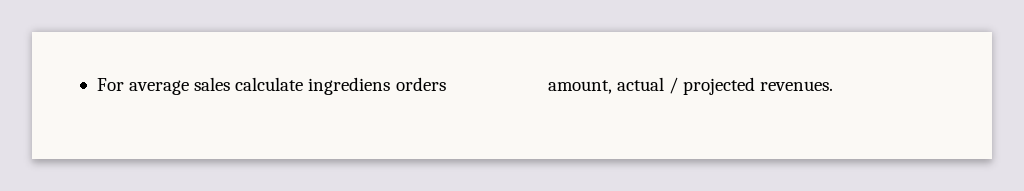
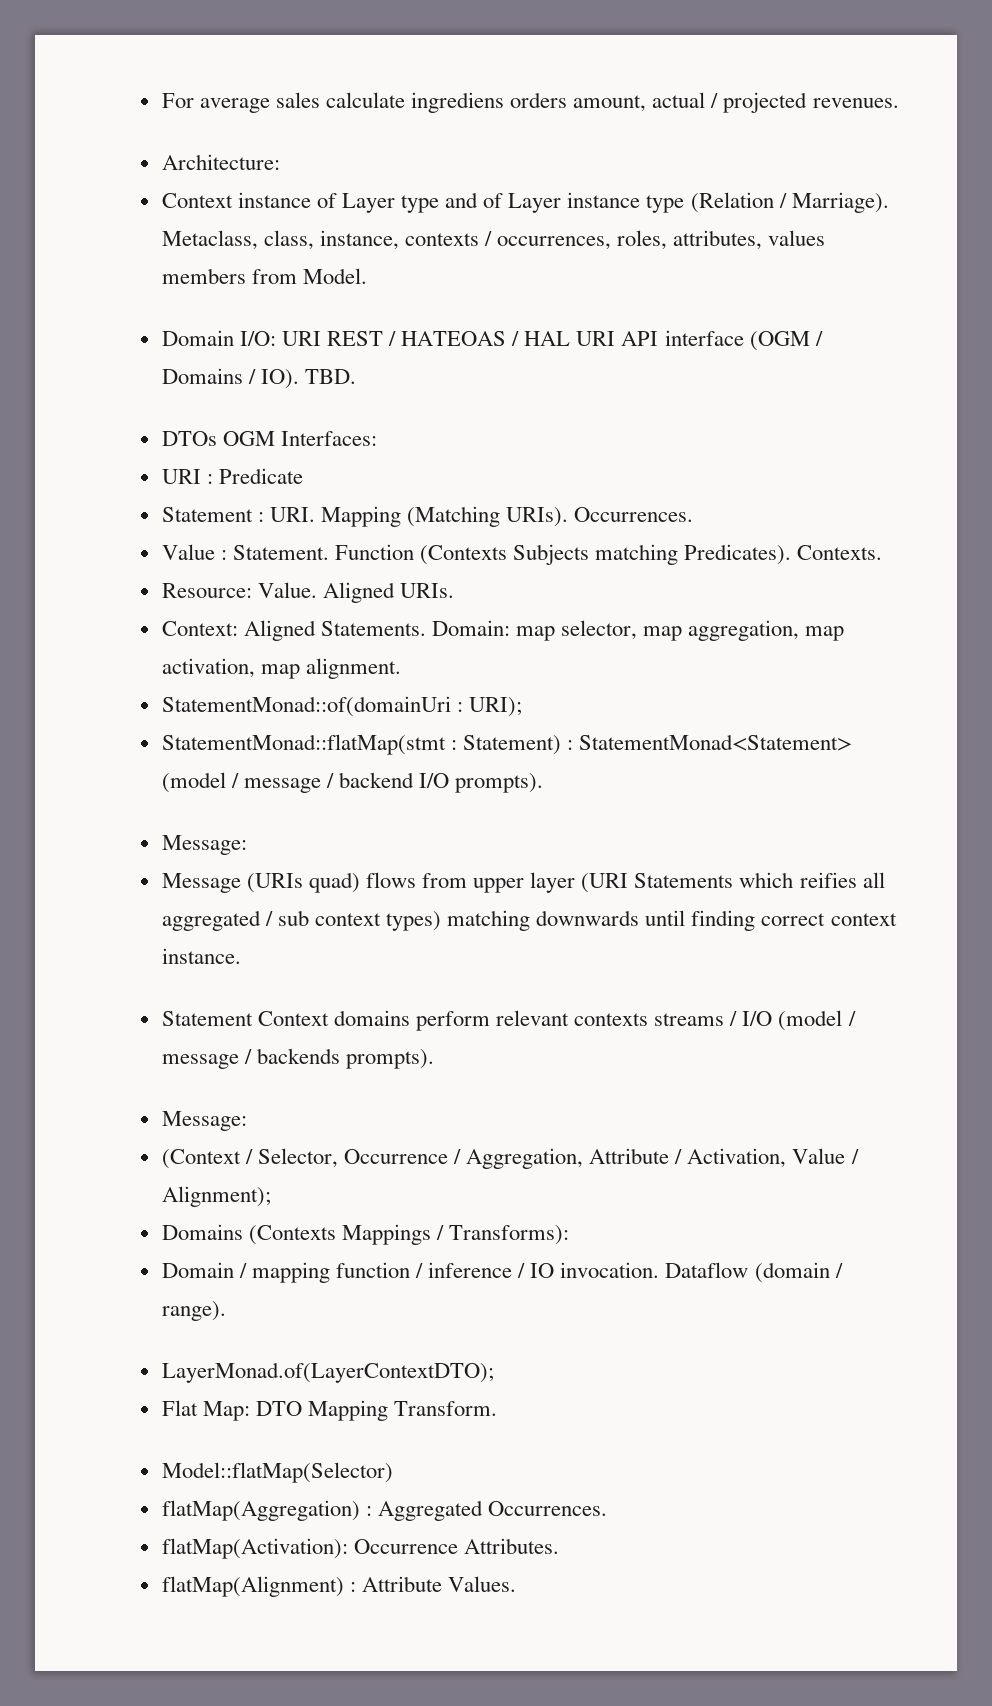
(834, 86) none -> [161,154,280,170] [161,192,889,213] [161,230,826,250] [161,268,367,284] [161,330,823,351] [161,368,356,389] [161,431,377,446] [161,468,303,484] [161,506,694,527] [161,544,883,565] [161,582,454,603] [161,620,845,641] [161,658,401,679] [161,696,522,717] [161,734,853,755] [161,772,544,793] [161,835,247,855] [161,872,885,893] [161,910,897,931] [161,948,241,964] [161,1010,856,1031] [161,1048,434,1069] [161,1111,247,1131] [161,1148,859,1169] [161,1186,271,1207] [161,1224,570,1245] [161,1262,843,1283] [161,1301,226,1321] [161,1362,494,1383] [161,1400,498,1421] [161,1462,393,1483] [161,1500,607,1521] [161,1538,559,1559] [161,1576,516,1597] // Architecture: // Context instance of Layer type and of Layer instance type (Relation / Marriage). Metaclass, class, instance, contexts / occurrences, roles, attributes, values members from Model. // Domain I/O: URI REST / HATEOAS / HAL URI API interface (OGM / Domains / IO). TBD. // DTOs OGM Interfaces: // URI : Predicate // Statement : URI. Mapping (Matching URIs). Occurrences. // Value : Statement. Function (Contexts Subjects matching Predicates). Contexts. // Resource: Value. Aligned URIs. // Context: Aligned Statements. Domain: map selector, map aggregation, map activation, map alignment. // StatementMonad::of(domainUri : URI); // StatementMonad::flatMap(stmt : Statement) : StatementMonad<Statement> (model / message / backend I/O prompts). // Message: // Message (URIs quad) flows from upper layer (URI Statements which reifies all aggregated / sub context types) matching downwards until finding correct context instance. // Statement Context domains perform relevant contexts streams / I/O (model / message / backends prompts). // Message: // (Context / Selector, Occurrence / Aggregation, Attribute / Activation, Value / Alignment); // Domains (Contexts Mappings / Transforms): // Domain / mapping function / inference / IO invocation. Dataflow (domain / range). // LayerMonad.of(LayerContextDTO); // Flat Map: DTO Mapping Transform. // Model::flatMap(Selector) // flatMap(Aggregation) : Aggregated Occurrences. // flatMap(Activation): Occurrence Attributes. // flatMap(Alignment) : Attribute Values.

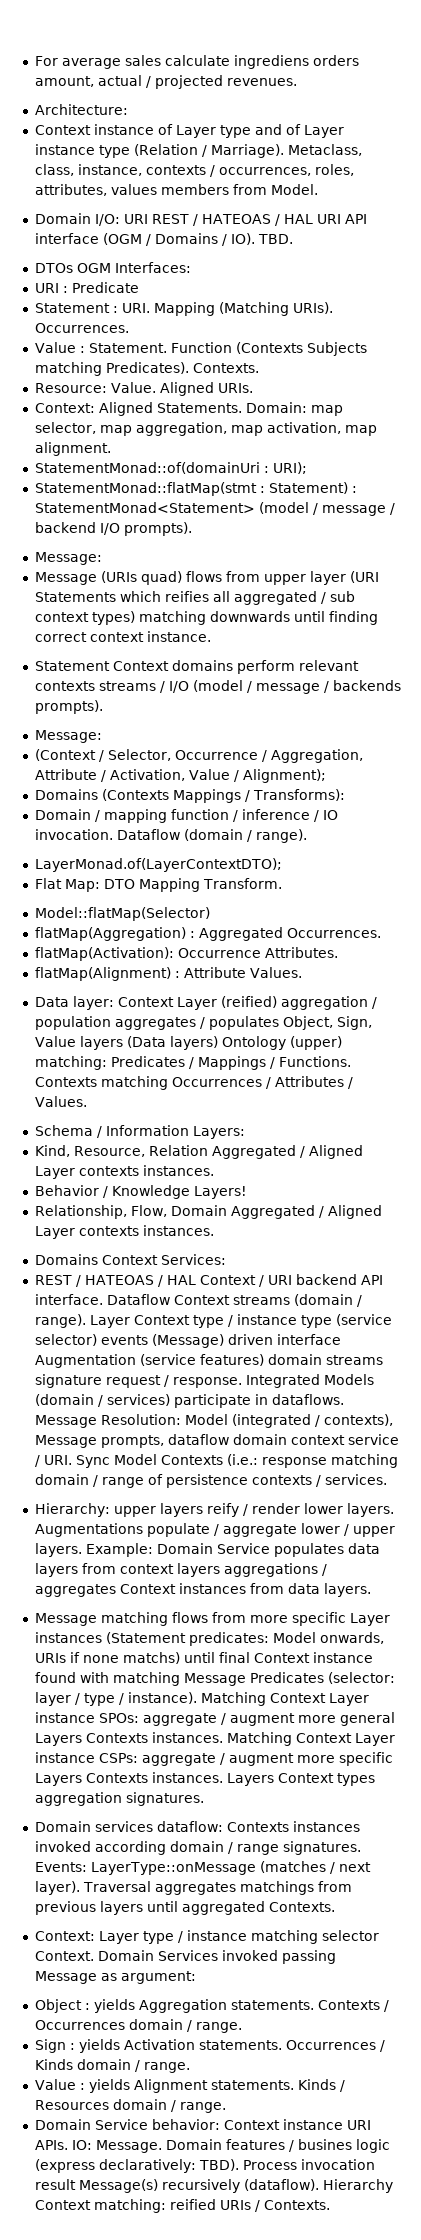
(516, 1584) none -> [34,996,377,1010] [34,1016,372,1030] [34,1036,342,1050] [34,1056,351,1070] [34,1076,353,1090] [34,1096,87,1107] [34,1125,245,1139] [34,1145,363,1159] [34,1165,214,1179] [34,1185,247,1199] [34,1205,382,1219] [34,1225,214,1239] [34,1254,226,1265] [34,1274,383,1287] [34,1294,362,1307] [34,1314,392,1328] [34,1334,341,1348] [34,1354,383,1368] [34,1374,374,1388] [34,1394,344,1408] [34,1414,393,1428] [34,1434,399,1448] [34,1454,398,1468] [34,1474,387,1488] [34,1503,394,1517] [34,1523,395,1537] [34,1543,380,1557] [34,1563,327,1577] [34,1583,371,1597] [34,1612,390,1626] [34,1632,384,1646] [34,1652,373,1664] [34,1672,395,1686] [34,1692,369,1706] [34,1712,395,1726] [34,1732,395,1746] [34,1752,393,1766] [34,1772,375,1786] [34,1792,204,1806] [34,1821,360,1832] [34,1841,361,1855] [34,1861,371,1875] [34,1881,352,1895] [34,1901,335,1915] [34,1930,379,1944] [34,1950,336,1964] [34,1971,196,1984] [34,1999,389,2013] [34,2019,242,2033] [34,2039,385,2053] [34,2059,190,2073] [34,2079,345,2093] [34,2099,226,2113] [34,2119,371,2130] [34,2139,390,2153] [34,2159,375,2173] [34,2179,393,2193] [34,2199,330,2213] // Data layer: Context Layer (reified) aggregation / population aggregates / populates Object, Sign, Value layers (Data layers) Ontology (upper) matching: Predicates / Mappings / Functions. Contexts matching Occurrences / Attributes / Values. // Schema / Information Layers: // Kind, Resource, Relation Aggregated / Aligned Layer contexts instances. // Behavior / Knowledge Layers! // Relationship, Flow, Domain Aggregated / Aligned Layer contexts instances. // Domains Context Services: // REST / HATEOAS / HAL Context / URI backend API interface. Dataflow Context streams (domain / range). Layer Context type / instance type (service selector) events (Message) driven interface Augmentation (service features) domain streams signature request / response. Integrated Models (domain / services) participate in dataflows. Message Resolution: Model (integrated / contexts), Message prompts, dataflow domain context service / URI. Sync Model Contexts (i.e.: response matching domain / range of persistence contexts / services. // Hierarchy: upper layers reify / render lower layers. Augmentations populate / aggregate lower / upper layers. Example: Domain Service populates data layers from context layers aggregations / aggregates Context instances from data layers. // Message matching flows from more specific Layer instances (Statement predicates: Model onwards, URIs if none matchs) until final Context instance found with matching Message Predicates (selector: layer / type / instance). Matching Context Layer instance SPOs: aggregate / augment more general Layers Contexts instances. Matching Context Layer instance CSPs: aggregate / augment more specific Layers Contexts instances. Layers Context types aggregation signatures. // Domain services dataflow: Contexts instances invoked according domain / range signatures. Events: LayerType::onMessage (matches / next layer). Traversal aggregates matchings from previous layers until aggregated Contexts. // Context: Layer type / instance matching selector Context. Domain Services invoked passing Message as argument: // Object : yields Aggregation statements. Contexts / Occurrences domain / range. // Sign : yields Activation statements. Occurrences / Kinds domain / range. // Value : yields Alignment statements. Kinds / Resources domain / range. // Domain Service behavior: Context instance URI APIs. IO: Message. Domain features / busines logic (express declaratively: TBD). Process invocation result Message(s) recursively (dataflow). Hierarchy Context matching: reified URIs / Contexts.

